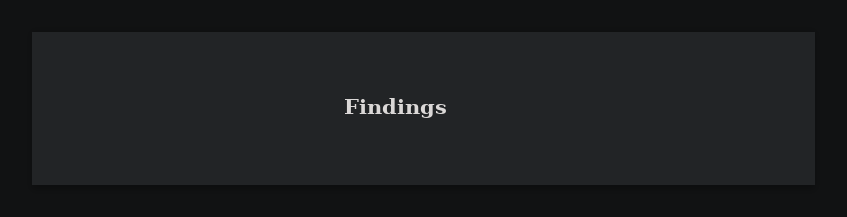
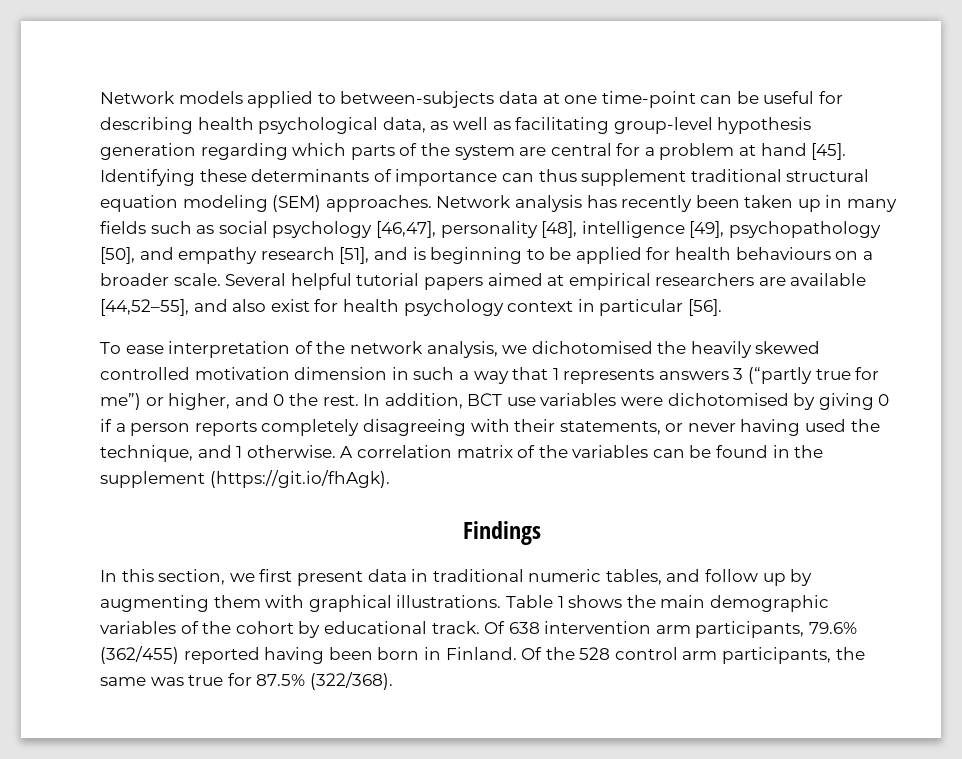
[344,98,447,118] Findings -> [100,91,844,108] [100,117,812,134] [100,143,847,160] [100,169,870,186] [100,195,898,212] [100,221,881,238] [100,247,873,264] [100,273,867,290] [100,299,722,316] [100,341,821,358] [100,367,880,384] [100,393,890,410] [100,419,880,436] [100,445,824,462] [100,470,390,488] [462,521,541,545] [100,569,813,586] [100,595,829,612] [100,621,858,638] [100,646,865,664] [100,672,393,690] Network models applied to between-subjects data at one time-point can be useful for describing health psychological data, as well as facilitating group-level hypothesis generation regarding which parts of the system are central for a problem at hand [45]. Identifying these determinants of importance can thus supplement traditional structural equation modeling (SEM) approaches. Network analysis has recently been taken up in many fields such as social psychology [46,47], personality [48], intelligence [49], psychopathology [50], and empathy research [51], and is beginning to be applied for health behaviours on a broader scale. Several helpful tutorial papers aimed at empirical researchers are available [44,52–55], and also exist for health psychology context in particular [56]. // To ease interpretation of the network analysis, we dichotomised the heavily skewed controlled motivation dimension in such a way that 1 represents answers 3 (“partly true for me”) or higher, and 0 the rest. In addition, BCT use variables were dichotomised by giving 0 if a person reports completely disagreeing with their statements, or never having used the technique, and 1 otherwise. A correlation matrix of the variables can be found in the supplement (https://git.io/fhAgk). // Findings // In this section, we first present data in traditional numeric tables, and follow up by augmenting them with graphical illustrations. Table 1 shows the main demographic variables of the cohort by educational track. Of 638 intervention arm participants, 79.6% (362/455) reported having been born in Finland. Of the 528 control arm participants, the same was true for 87.5% (322/368).

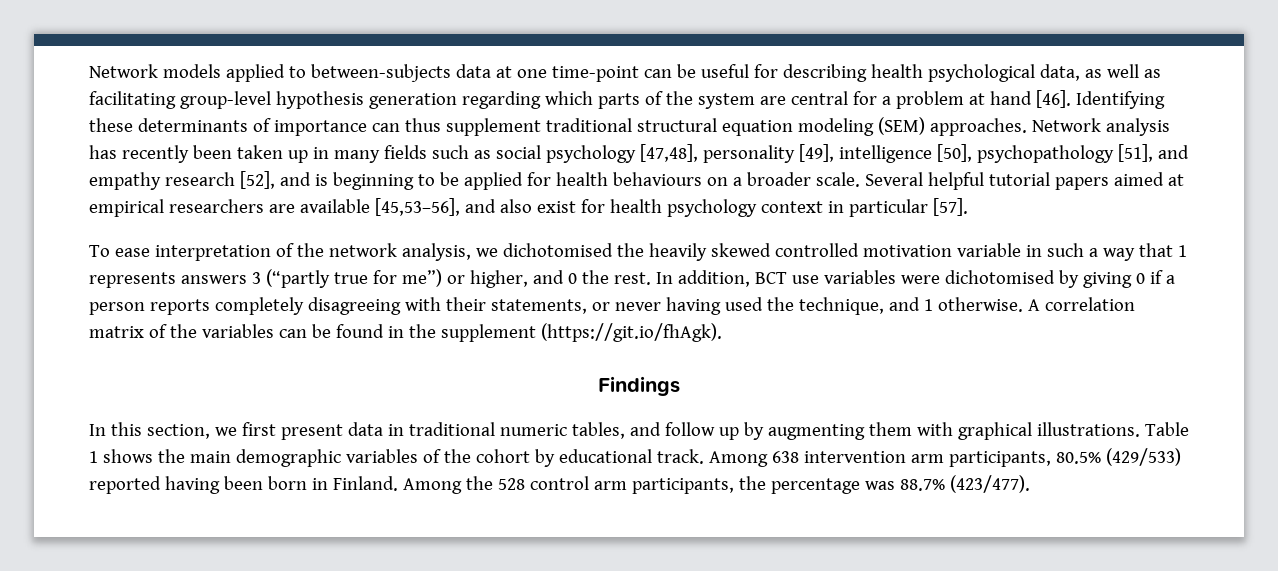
[811,143,847,160] [45]. -> [1035,90,1071,108] [46].
[375,221,881,238] [100,247,135,264] [46,47], personality [48], intelligence [49], psychopathology [50], -> [639,144,1153,163] [47,48], personality [49], intelligence [50], psychopathology [51],
[339,247,370,264] [51], -> [239,171,275,189] [52],
[100,299,189,316] [44,52–55], -> [374,198,460,216] [45,53–56],
[687,299,722,316] [56]. -> [932,198,968,216] [57].
[294,367,388,380] dimension -> [956,243,1021,257] variable
[484,621,506,634] Of -> [708,451,768,467] Among
[809,622,858,634] [100,646,179,664] 79.6% (362/455) -> [1055,448,1181,466] 80.5% (429/533)
[521,647,543,660] Of -> [402,478,462,494] Among
[100,672,393,690] same was true for 87.5% (322/368). -> [770,475,1030,494] percentage was 88.7% (423/477).

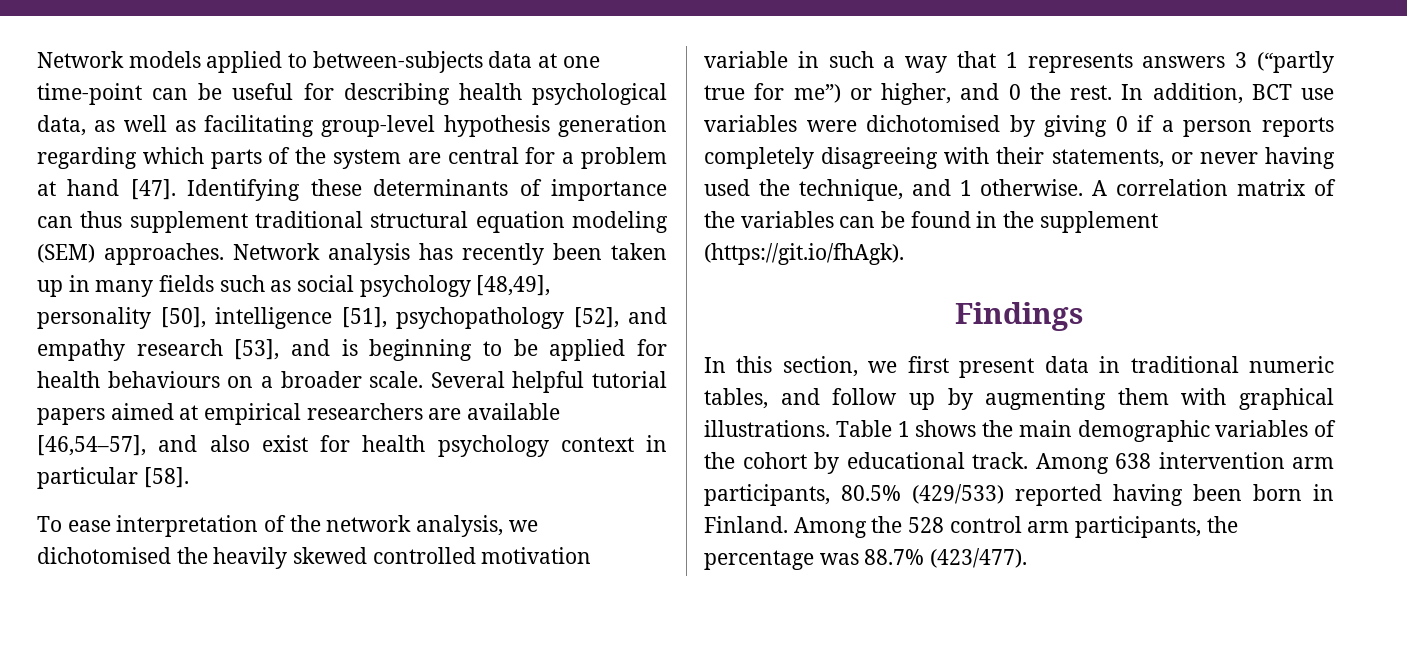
[1035,90,1071,108] [46]. -> [130,179,176,200] [47].
[639,144,1153,163] [47,48], personality [49], intelligence [50], psychopathology [51], -> [476,275,551,296] [37,307,619,329] [48,49], personality [50], intelligence [51], psychopathology [52],
[239,171,275,189] [52], -> [234,339,280,360] [53],
[374,198,460,216] [45,53–56], -> [37,435,146,456] [46,54–57],
[932,198,968,216] [57]. -> [143,467,189,488] [58].

